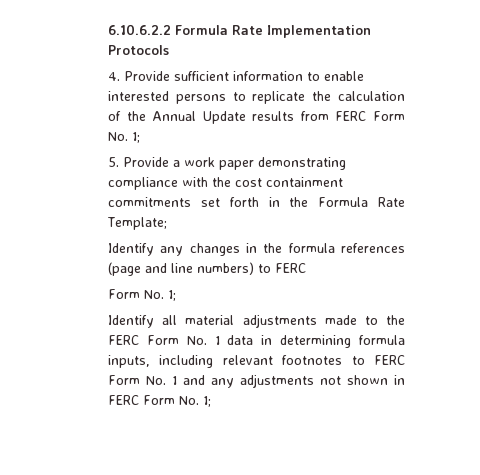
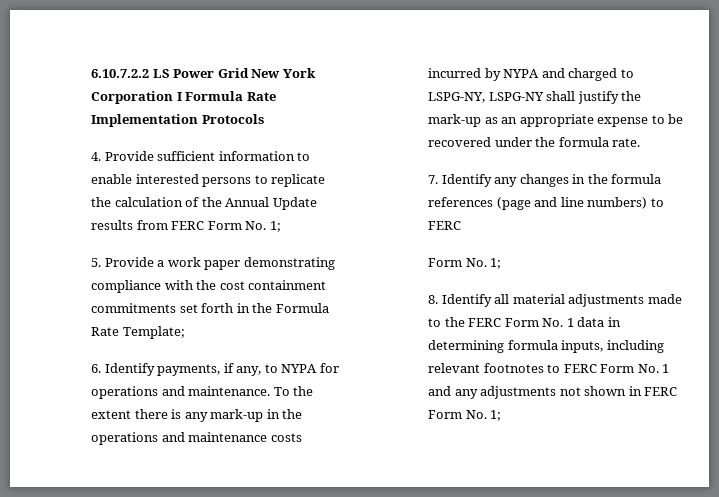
[108,24,172,35] 6.10.6.2.2 -> [91,68,316,78] [91,91,182,104] 6.10.7.2.2 LS Power Grid New York Corporation I
(168, 223) none -> [91,363,339,376] [91,386,314,399] [91,409,303,422] [91,432,302,445] [428,68,634,81] [428,91,642,104] [428,114,684,127] [428,137,641,147] [428,175,439,184] 6. Identify payments, if any, to NYPA for operations and maintenance. To the extent there is any mark-up in the operations and maintenance costs incurred by NYPA and charged to LSPG-NY, LSPG-NY shall justify the mark-up as an appropriate expense to be recovered under the formula rate. // 7.
(177, 295) none -> [428,295,439,304] 8.

